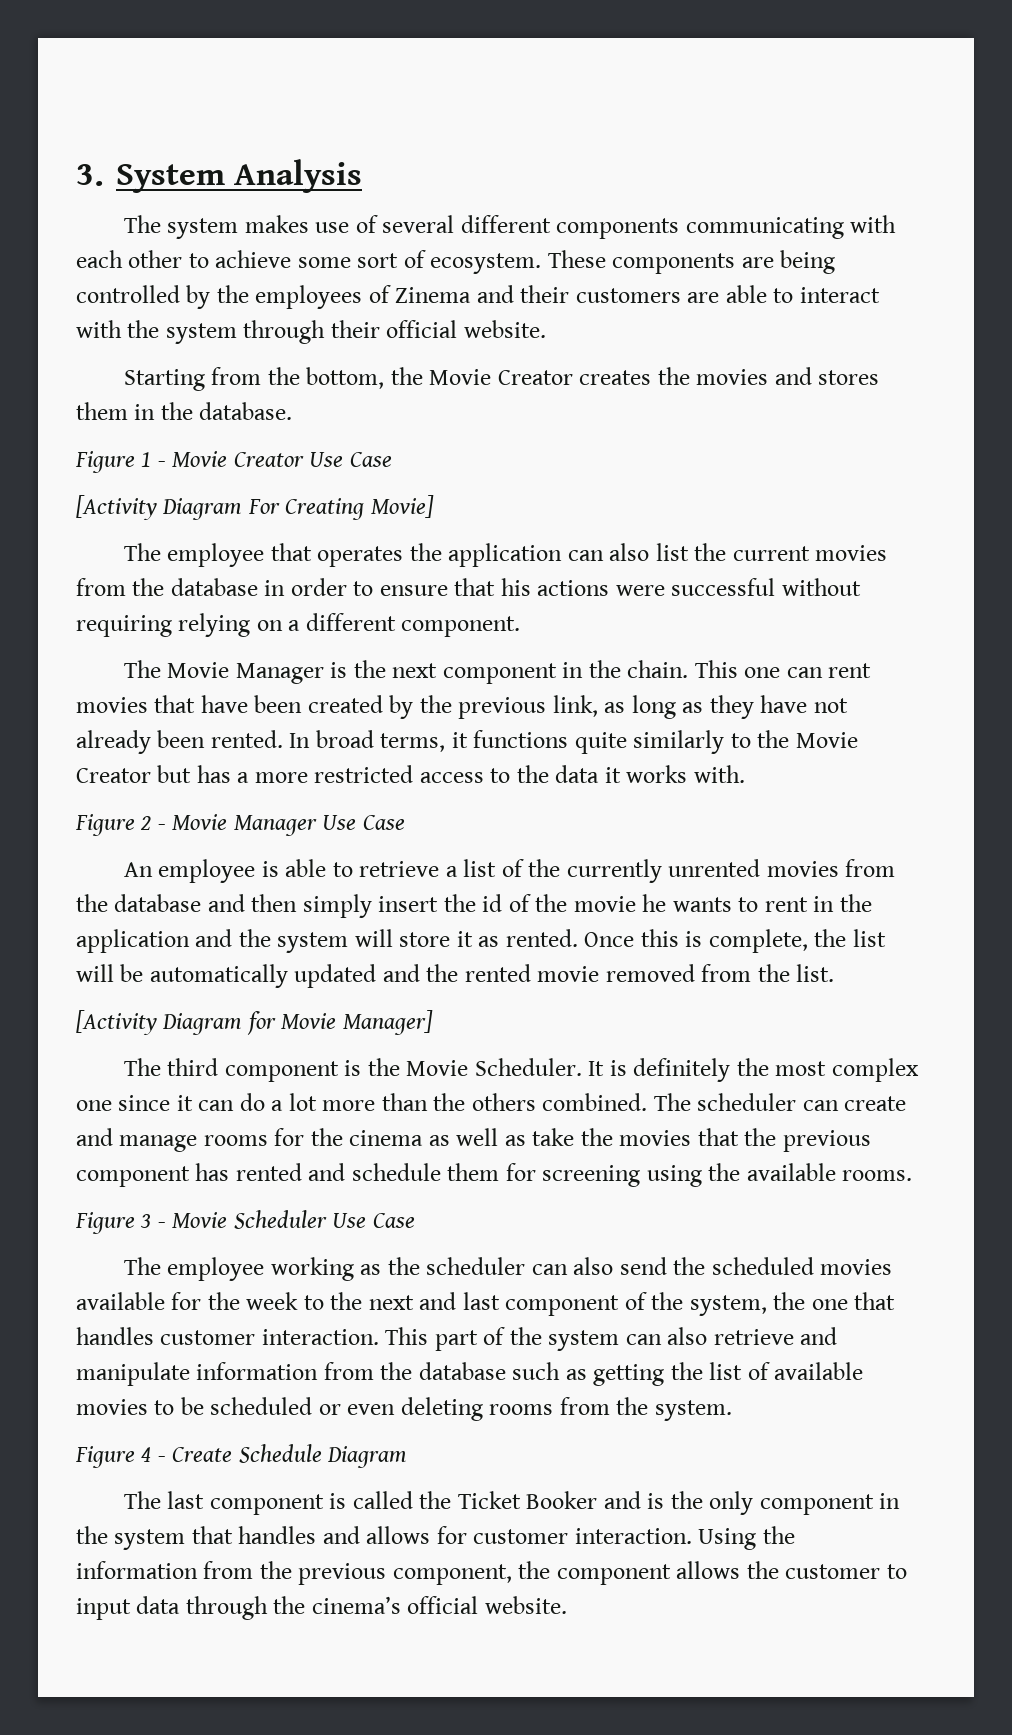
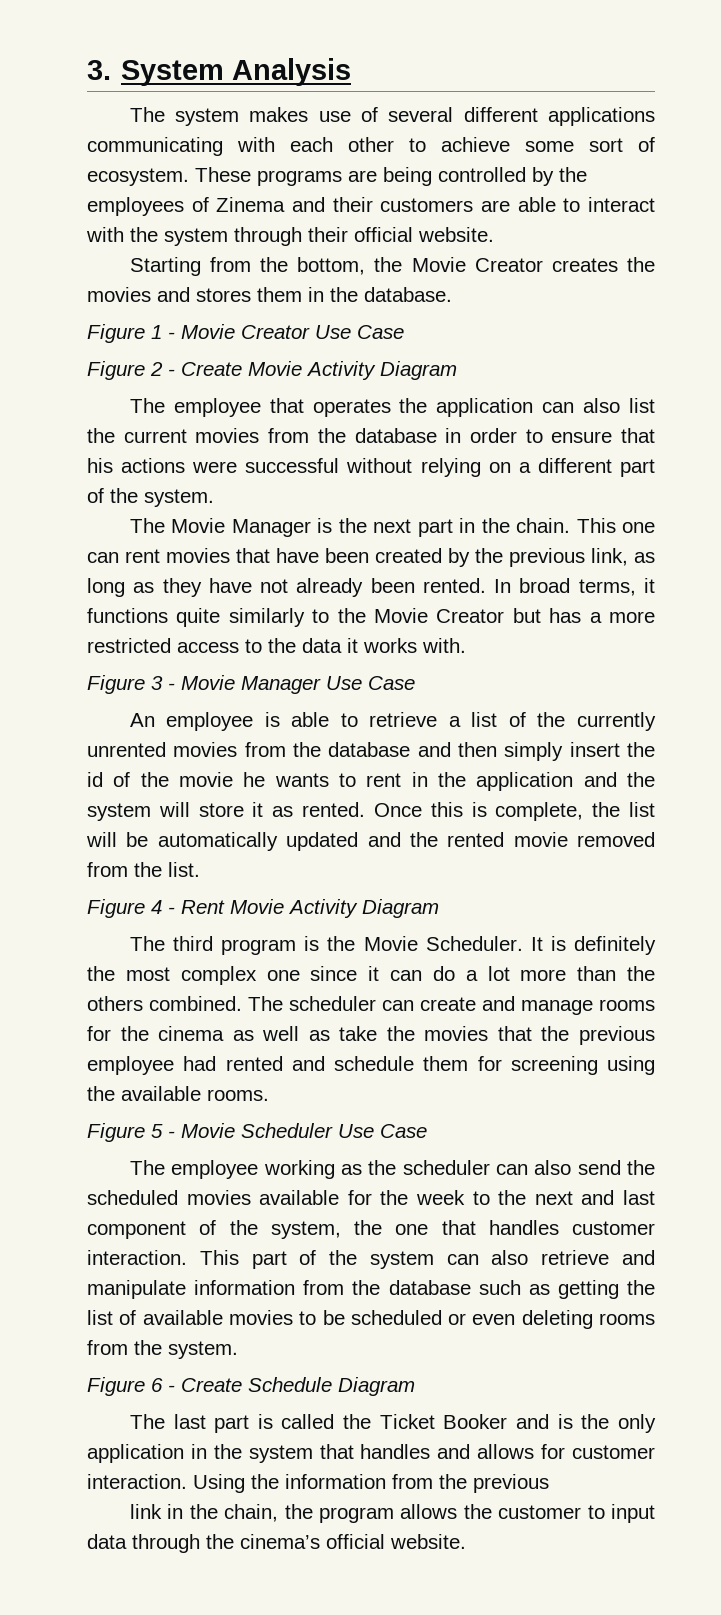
[556,218,680,239] components -> [548,107,655,126] applications
[612,253,736,274] components -> [257,170,342,186] programs
[76,495,434,520] [Activity Diagram For Creating Movie] -> [87,361,457,380] Figure 2 - Create Movie Activity Diagram
[76,615,172,637] requiring -> (413, 465) none
[401,616,521,637] component. -> [619,459,655,477] [87,488,214,507] part of the system.
[442,663,557,684] component -> [417,519,453,537] part
[140,816,152,830] 2 -> [151,676,163,690] 3
[76,1010,433,1035] [Activity Diagram for Movie Manager] -> [87,899,439,918] Figure 4 - Rent Movie Activity Diagram
[224,1061,339,1082] component -> [221,939,297,955] program
[76,1163,230,1187] component has -> [87,1056,217,1075] employee had
[140,1214,152,1228] 3 -> [151,1124,163,1138] 5
[141,1447,152,1462] 4 -> [151,1378,163,1392] 6
[209,1494,324,1515] component -> [214,1415,250,1433] part
[759,1494,874,1515] component -> [87,1444,184,1463] application
[392,1561,671,1585] component, the component -> [129,1504,394,1523] // link in the chain, the program

